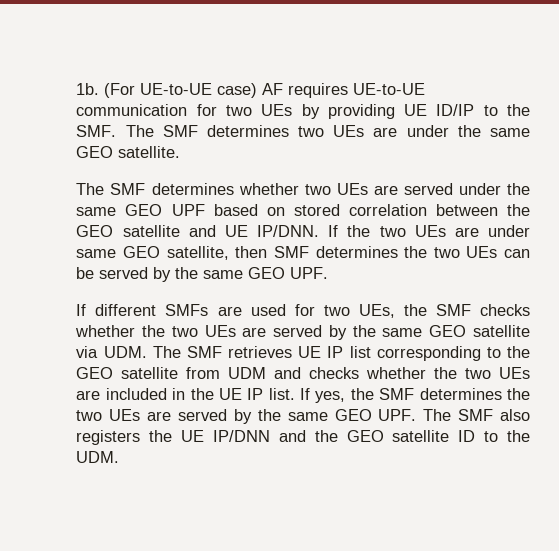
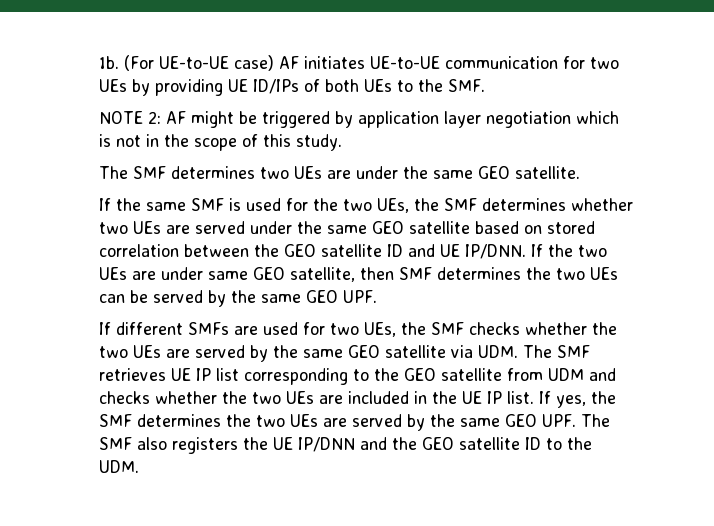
[288,83,349,98] requires -> [303,56,365,69] initiates
[436,104,475,116] ID/IP -> [252,79,392,94] ID/IPs of both UEs
(117, 131) none -> [98,111,619,128] [98,134,342,151] // NOTE 2: AF might be triggered by application layer negotiation which is not in the scope of this study. //
[76,183,105,195] The -> [98,198,439,213] If the same SMF is used for the two UEs, the
[171,204,205,216] UPF -> [408,221,470,234] satellite
(180, 231) none -> [386,244,403,257] ID

